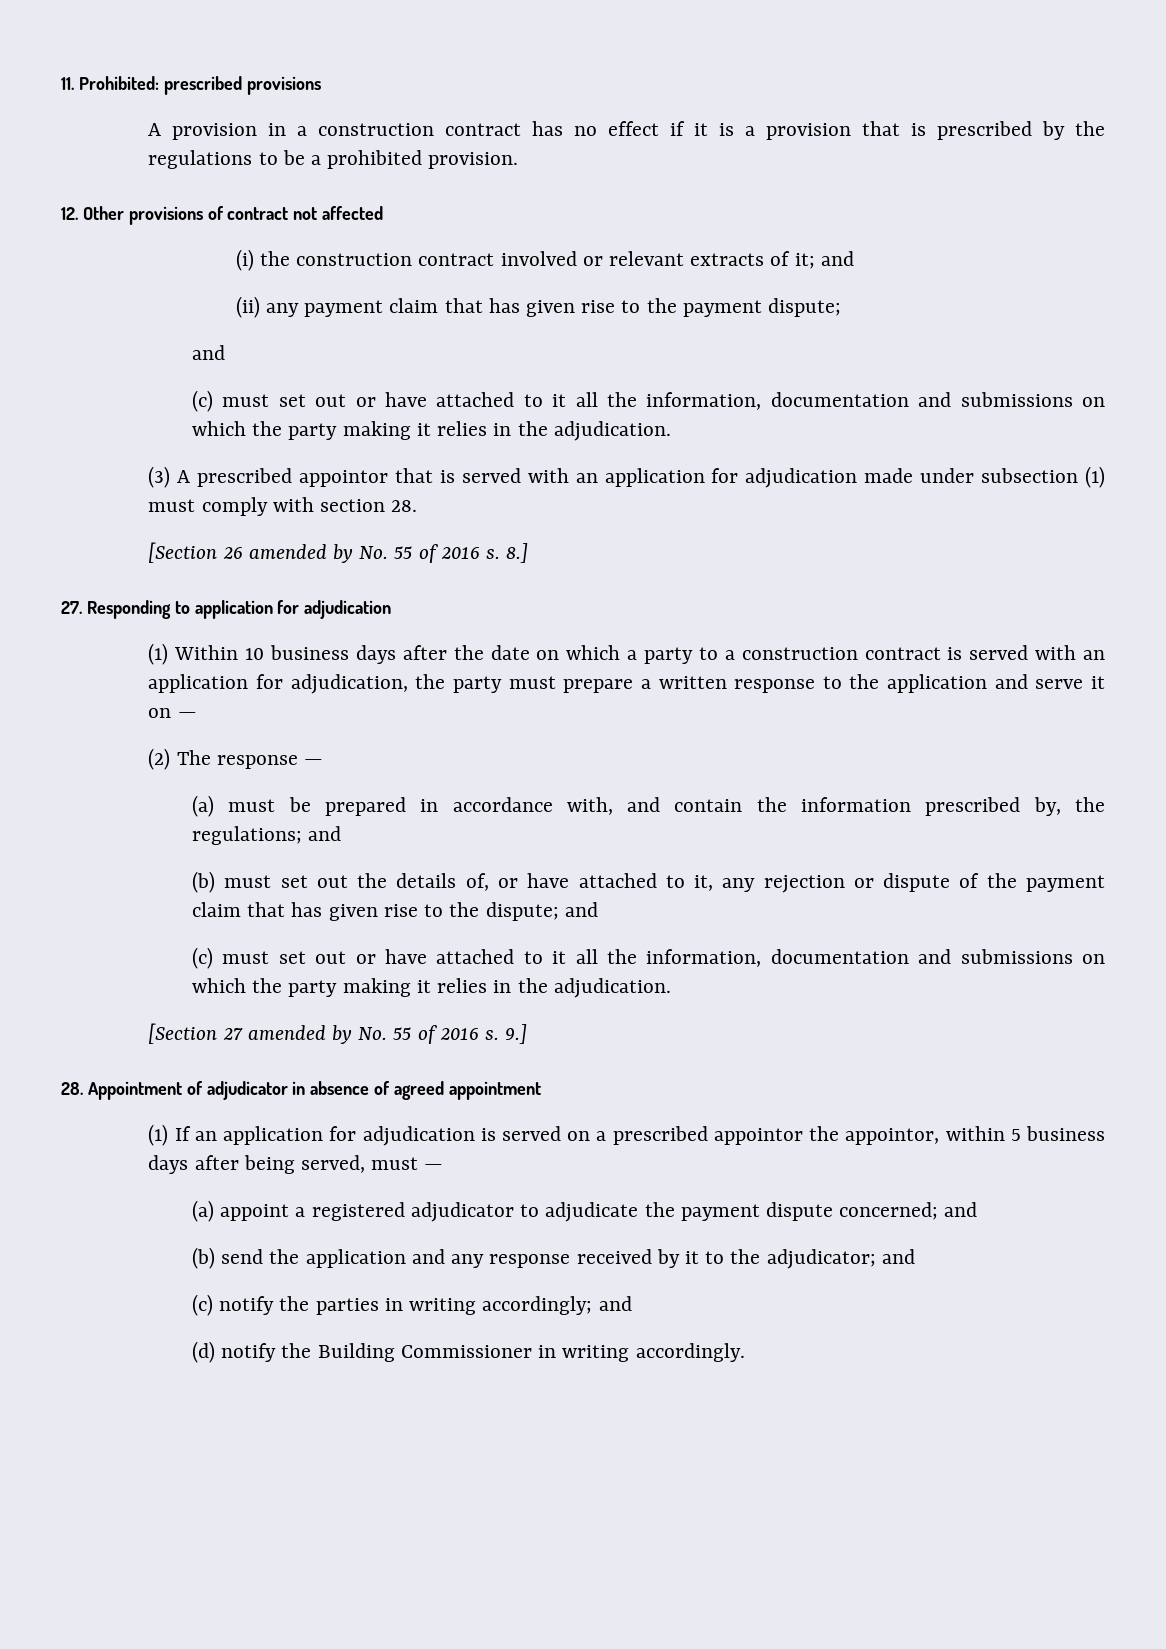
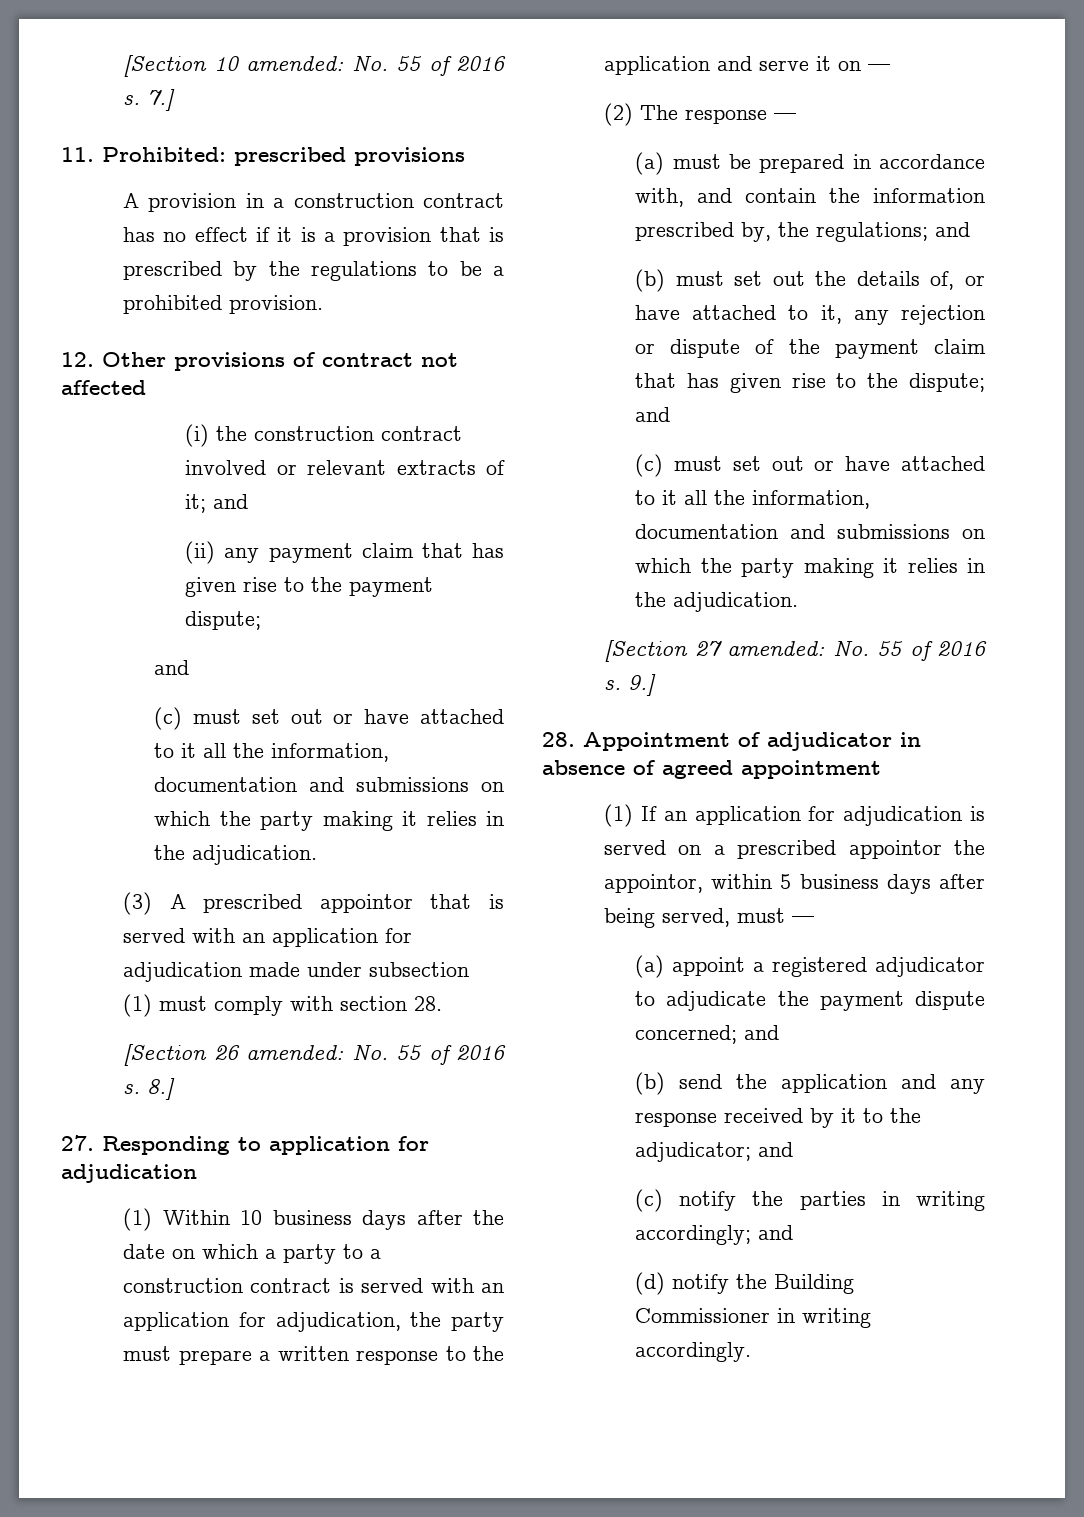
(61, 83) none -> [123,55,506,77] [123,89,176,111] [Section 10 amended: No. 55 of 2016 s. 7.] //
[248,544,354,563] amended by -> [246,1045,345,1060] amended:
[247,1025,353,1044] amended by -> [727,641,826,656] amended:

